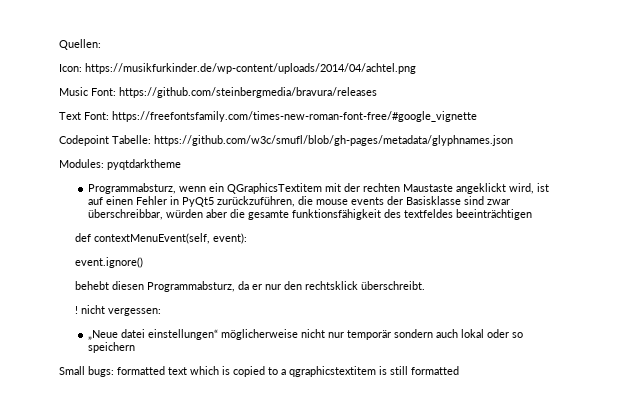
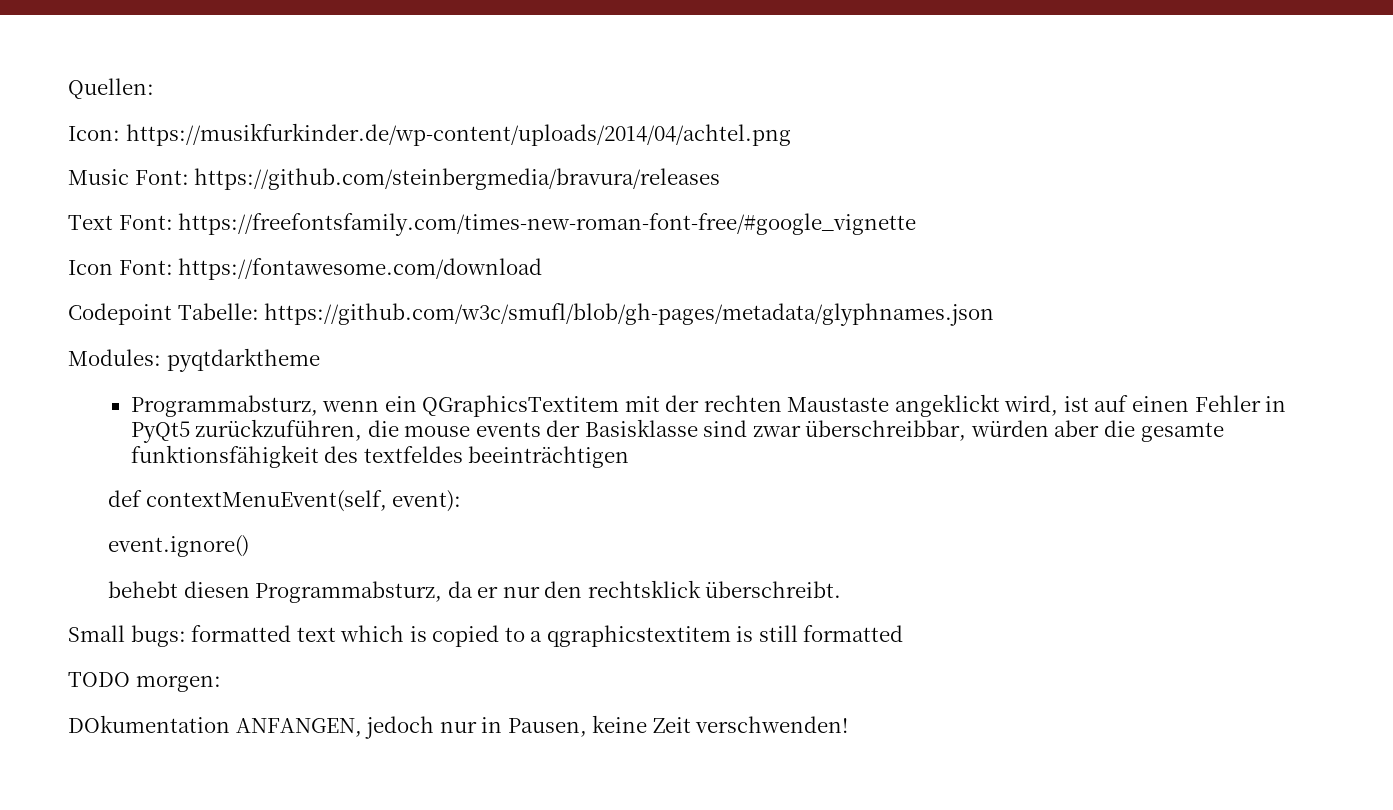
(477, 116) none -> [68,258,543,280] // Icon Font: https://fontawesome.com/download
[75,305,162,316] [87,329,523,340] [87,342,135,353] // ! nicht vergessen: // „Neue datei einstellungen“ möglicherweise nicht nur temporär sondern auch lokal oder so speichern -> (842, 589) none
(459, 370) none -> [68,672,221,692] [68,715,849,739] // TODO morgen: // DOkumentation ANFANGEN, jedoch nur in Pausen, keine Zeit verschwenden!

